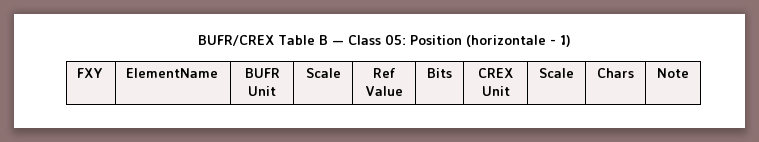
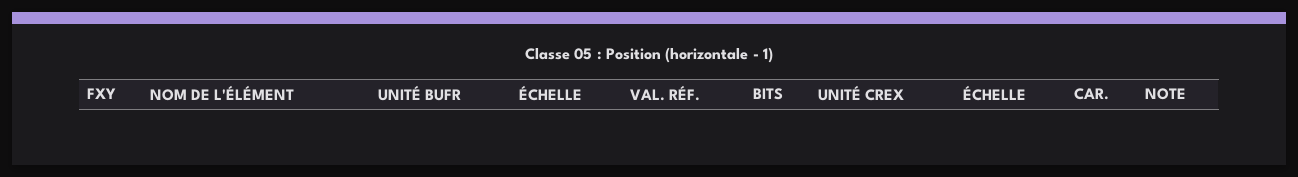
[197,34,406,46] BUFR/CREX Table B — Class 05: -> [525,48,602,60] Classe 05 :
[126,68,219,78] [244,68,280,78] [248,86,276,96] [305,68,341,78] [372,68,396,78] [365,86,403,96] [427,68,452,78] [478,68,513,78] [481,86,510,96] [539,68,574,78] [597,68,634,78] [657,68,689,78] ElementName | BUFR Unit | Scale | Ref Value | Bits | CREX Unit | Scale | Chars | Note -> [149,85,295,101] [377,85,461,101] [518,85,582,101] [629,85,700,101] [752,88,783,100] [817,85,904,101] [962,85,1026,101] [1073,88,1109,100] [1144,88,1186,100] NOM DE L'ÉLÉMENT | UNITÉ BUFR | ÉCHELLE | VAL. RÉF. | BITS | UNITÉ CREX | ÉCHELLE | CAR. | NOTE

